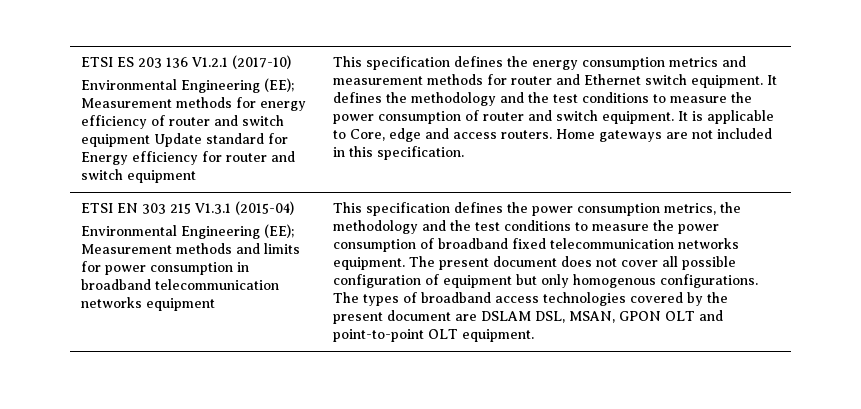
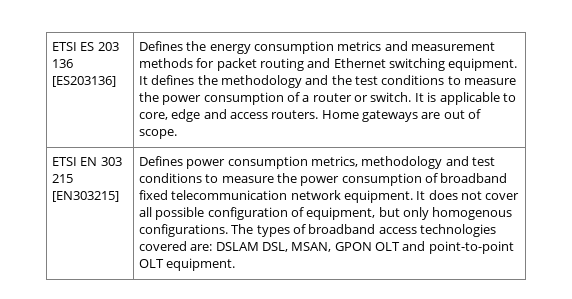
[191,55,291,69] [80,78,294,93] [80,97,306,111] [80,115,284,129] [80,133,288,147] [80,151,295,165] [80,169,196,183] [332,56,503,70] V1.2.1 (2017-10) // Environmental Engineering (EE); Measurement methods for energy efficiency of router and switch equipment Update standard for Energy efficiency for router and switch equipment | This specification defines -> [51,76,116,87] [138,41,183,51] [ES203136] | Defines
[510,76,552,85] router -> [216,58,304,71] packet routing
[644,74,687,85] switch -> [389,58,446,71] switching
[482,110,674,124] router and switch equipment. -> [302,92,412,102] a router or switch.
[349,129,385,141] Core, -> [138,112,168,120] core,
[691,128,772,139] [332,146,464,160] not included in this specification. -> [443,109,482,119] [138,129,177,139] out of scope.
[194,201,294,215] [80,224,294,239] [80,243,300,254] [80,261,249,275] [80,279,279,290] [80,297,215,311] [332,202,528,216] V1.3.1 (2015-04) // Environmental Engineering (EE); Measurement methods and limits for power consumption in broadband telecommunication networks equipment | This specification defines the -> [51,191,119,202] [138,156,183,166] [EN303215] | Defines
[719,202,741,213] [332,220,471,234] the methodology and the -> [361,156,469,169] methodology and
[677,238,739,249] [332,256,557,270] networks equipment. The present document -> [290,190,426,203] network equipment. It
[442,275,512,288] equipment -> [306,207,376,220] equipment,
[686,292,728,306] [332,310,477,324] by the present document are -> [190,244,213,251] are:

